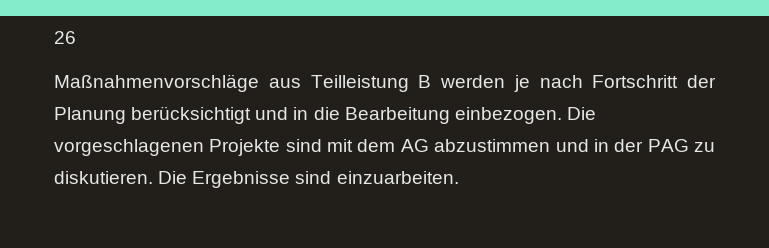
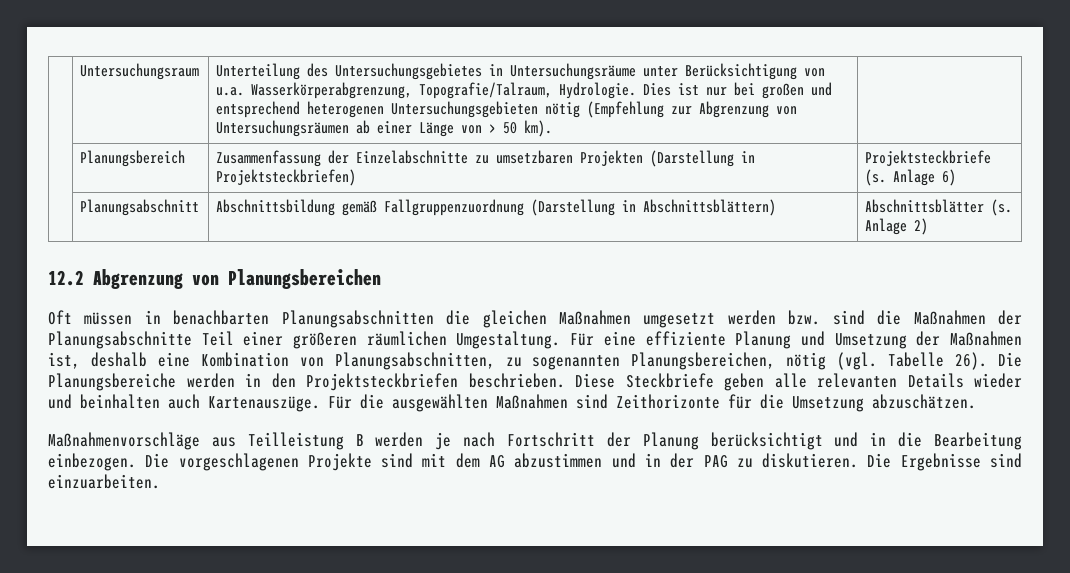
[54,31,76,44] 26 -> [79,63,199,80] [215,63,825,80] [215,82,832,99] [215,101,797,118] [215,120,552,137] [79,150,185,167] [215,150,755,167] [215,169,356,186] [864,150,991,166] [864,169,956,186] [79,199,199,216] [215,199,776,216] [864,199,1012,216] [864,218,928,235] [48,269,381,289] [48,310,1023,328] [48,331,1023,349] [48,352,1022,370] [48,373,1022,391] [48,394,976,412] | Untersuchungsraum | Unterteilung des Untersuchungsgebietes in Untersuchungsräume unter Berücksichtigung von u.a. Wasserkörperabgrenzung, Topografie/Talraum, Hydrologie. Dies ist nur bei großen und entsprechend heterogenen Untersuchungsgebieten nötig (Empfehlung zur Abgrenzung von Untersuchungsräumen ab einer Länge von > 50 km). | // | Planungsbereich | Zusammenfassung der Einzelabschnitte zu umsetzbaren Projekten (Darstellung in Projektsteckbriefen) | Projektsteckbriefe (s. Anlage 6) // | Planungsabschnitt | Abschnittsbildung gemäß Fallgruppenzuordnung (Darstellung in Abschnittsblättern) | Abschnittsblätter (s. Anlage 2) // 12.2 Abgrenzung von Planungsbereichen // Oft müssen in benachbarten Planungsabschnitten die gleichen Maßnahmen umgesetzt werden bzw. sind die Maßnahmen der Planungsabschnitte Teil einer größeren räumlichen Umgestaltung. Für eine effiziente Planung und Umsetzung der Maßnahmen ist, deshalb eine Kombination von Planungsabschnitten, zu sogenannten Planungsbereichen, nötig (vgl. Tabelle 26). Die Planungsbereiche werden in den Projektsteckbriefen beschrieben. Diese Steckbriefe geben alle relevanten Details wieder und beinhalten auch Kartenauszüge. Für die ausgewählten Maßnahmen sind Zeithorizonte für die Umsetzung abzuschätzen.

